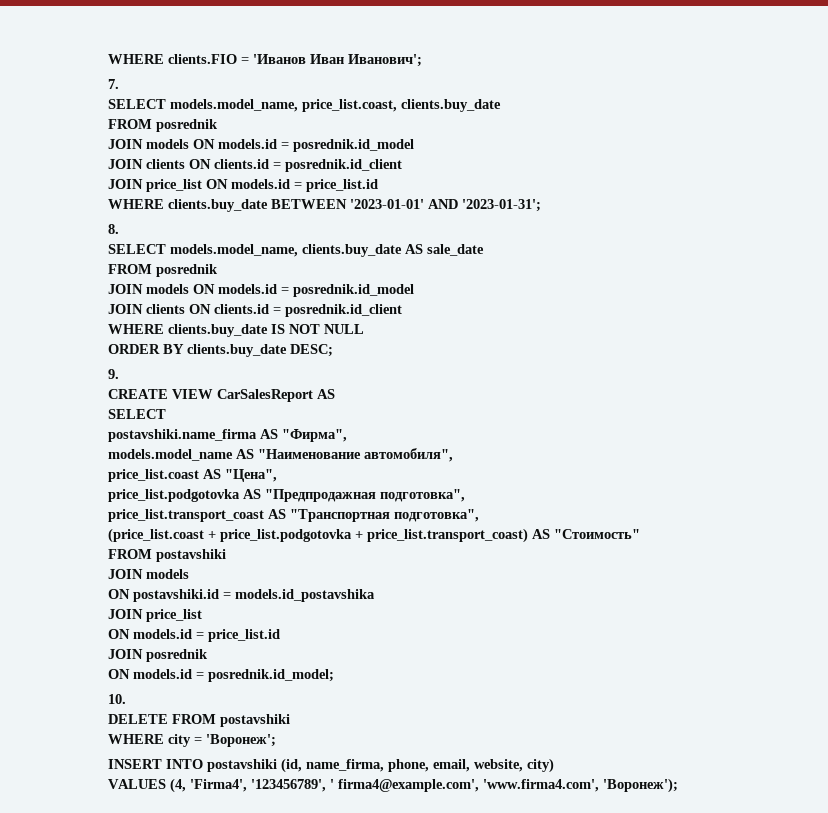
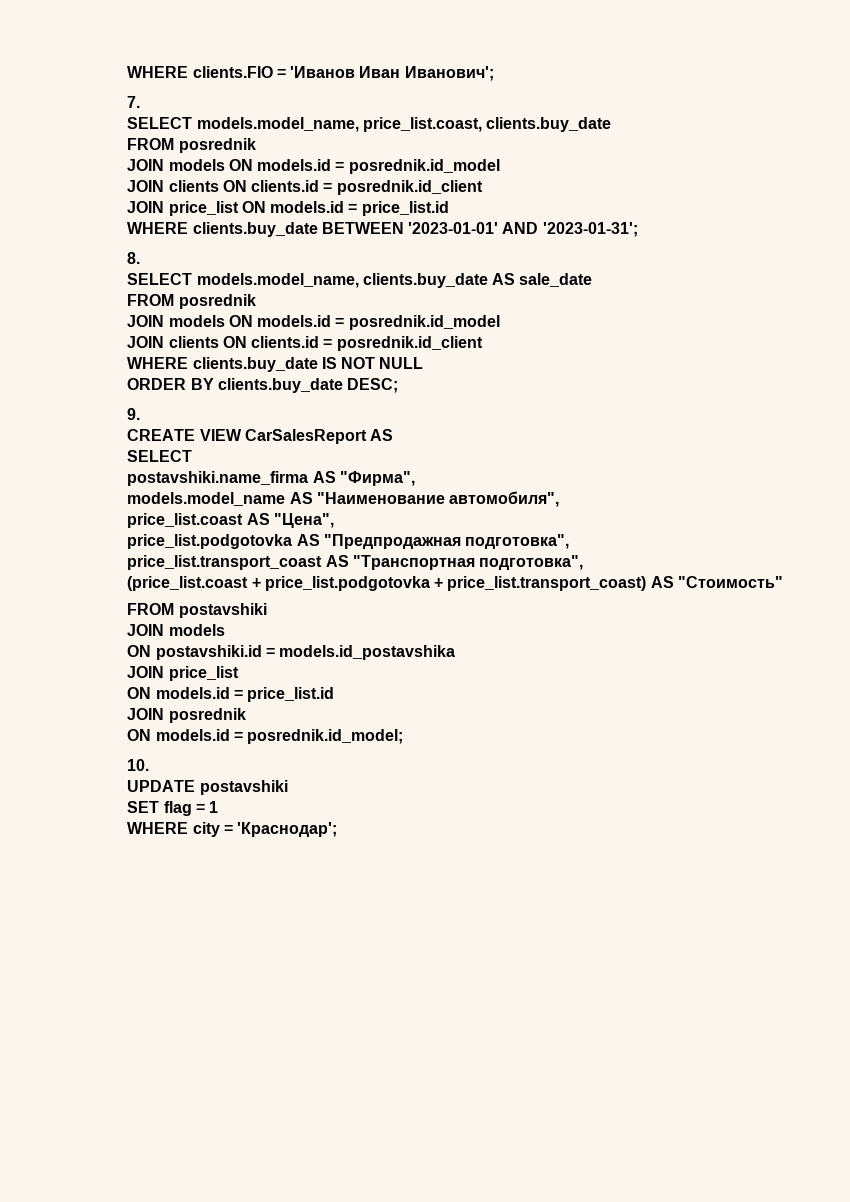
[107,714,290,727] DELETE FROM postavshiki -> [127,780,288,795] [127,801,219,816] UPDATE postavshiki // SET flag = 1
[205,734,276,747] [107,758,554,773] [107,778,678,793] 'Воронеж'; // INSERT INTO postavshiki (id, name_firma, phone, email, website, city) // VALUES (4, 'Firma4', '123456789', ' firma4@example.com', 'www.firma4.com', 'Воронеж'); -> [237,822,338,837] 'Краснодар';

